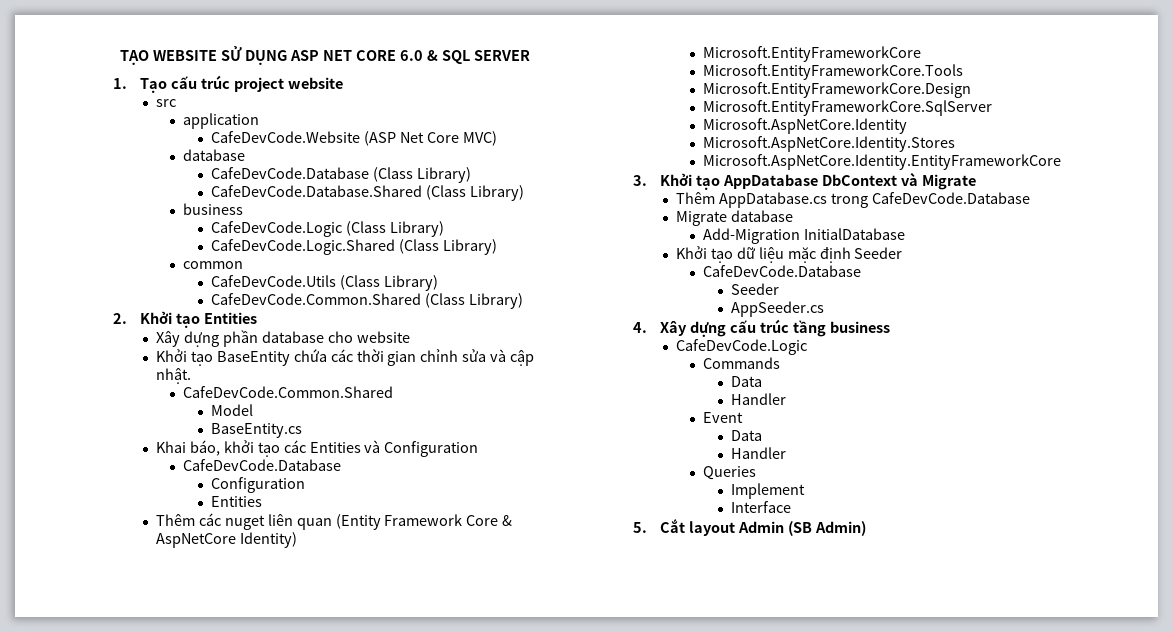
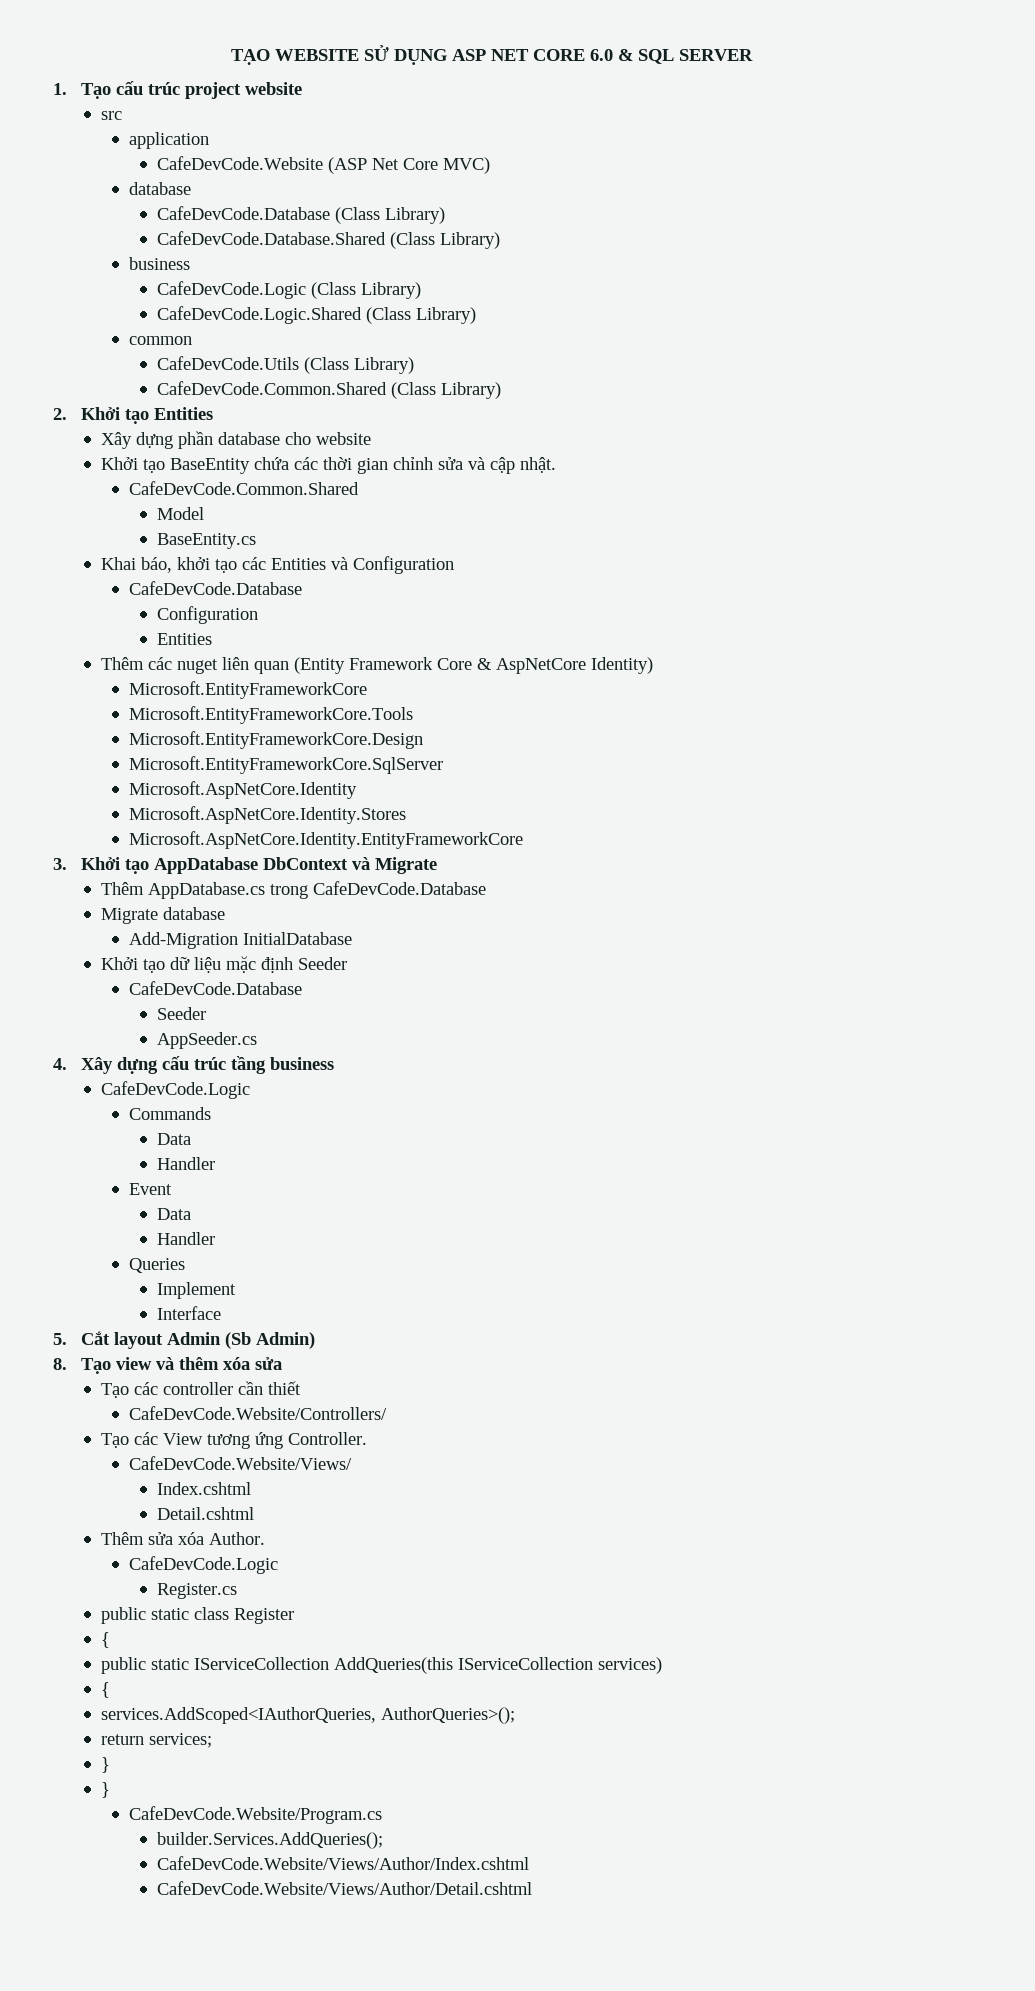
[787,521,812,536] (SB -> [224,1332,251,1349] (Sb
(866, 528) none -> [52,1357,282,1374] [101,1381,302,1398] [128,1406,387,1420] [101,1432,368,1449] [128,1456,352,1470] [156,1482,251,1495] [156,1507,254,1520] [101,1532,266,1545] [128,1556,278,1574] [156,1583,237,1599] [101,1607,295,1624] [101,1632,111,1648] [101,1657,663,1674] [101,1682,111,1698] [101,1707,516,1724] [101,1733,213,1748] [101,1757,111,1773] [101,1782,111,1798] [128,1806,382,1824] [156,1832,383,1849] [156,1856,529,1870] [156,1881,532,1895] // 8. Tạo view và thêm xóa sửa // Tạo các controller cần thiết // CafeDevCode.Website/Controllers/ // Tạo các View tương ứng Controller. // CafeDevCode.Website/Views/ // Index.cshtml // Detail.cshtml // Thêm sửa xóa Author. // CafeDevCode.Logic // Register.cs // public static class Register // { // public static IServiceCollection AddQueries(this IServiceCollection services) // { // services.AddScoped<IAuthorQueries, AuthorQueries>(); // return services; // } // } // CafeDevCode.Website/Program.cs // builder.Services.AddQueries(); // CafeDevCode.Website/Views/Author/Index.cshtml // CafeDevCode.Website/Views/Author/Detail.cshtml

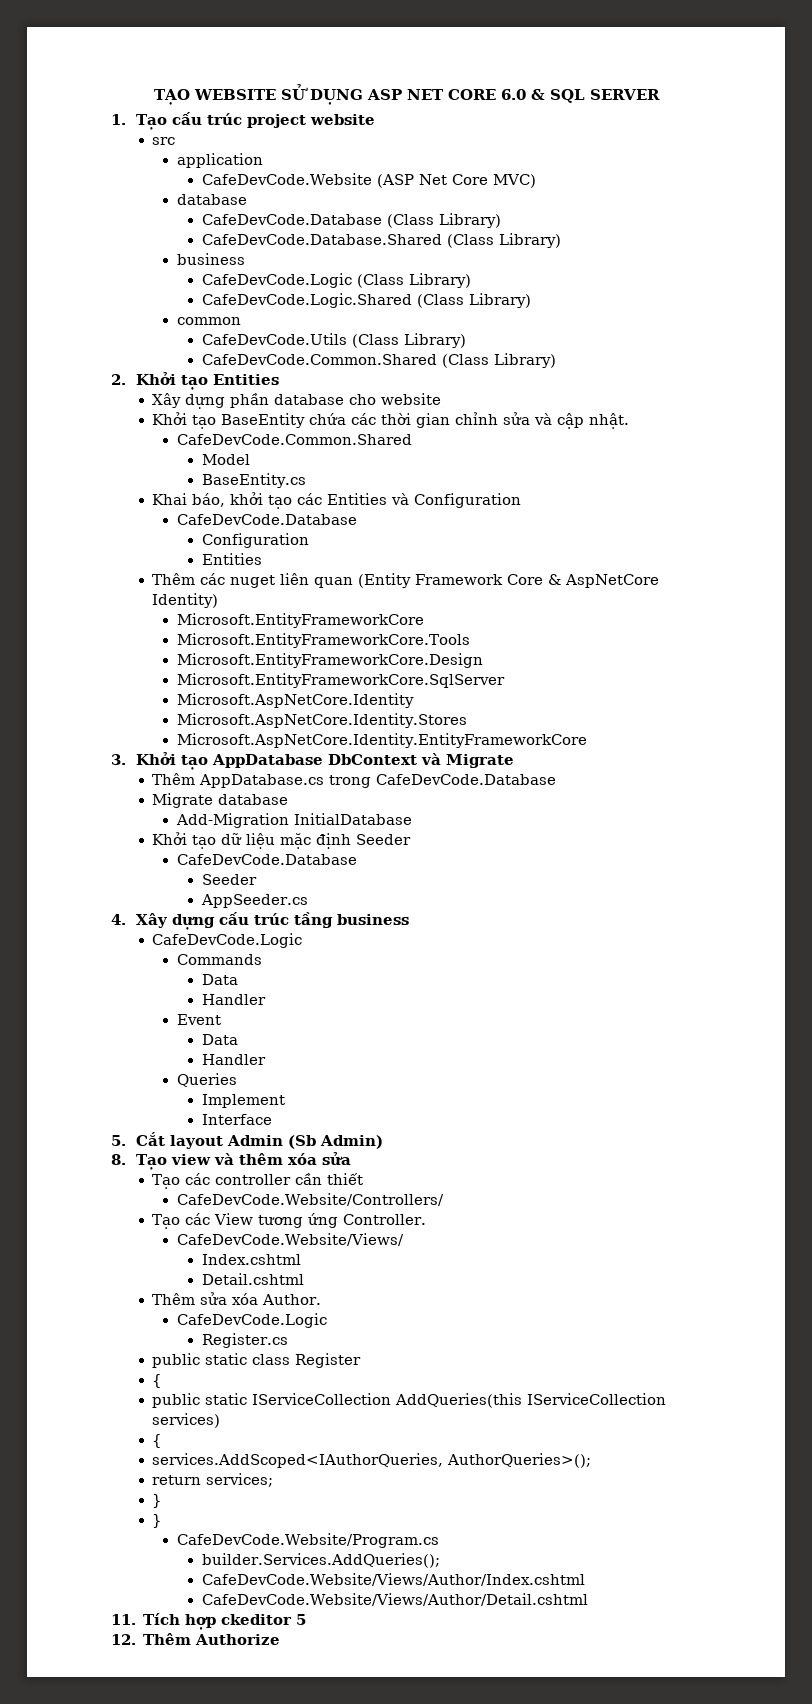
(532, 1888) none -> [110,1613,307,1630] [110,1633,281,1645] // 11. Tích hợp ckeditor 5 // 12. Thêm Authorize

